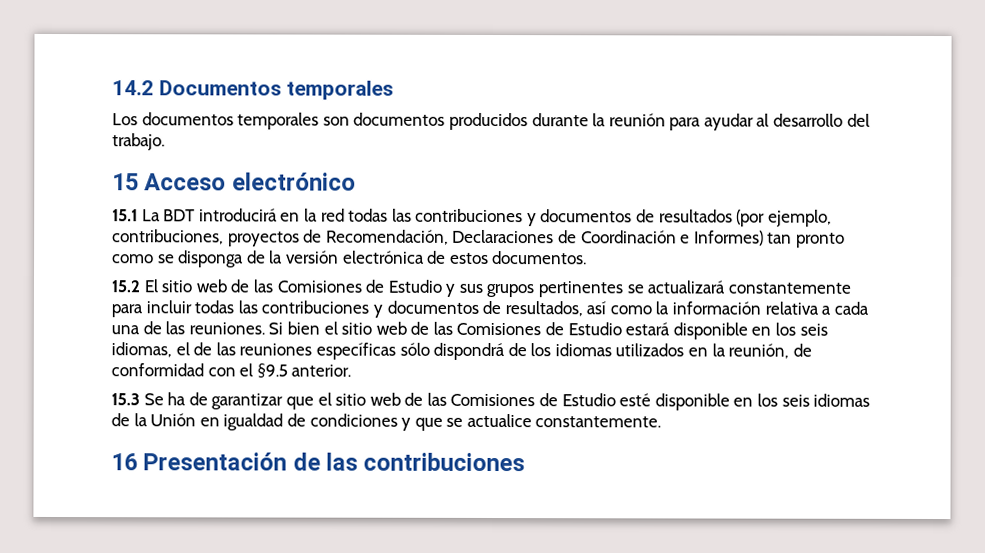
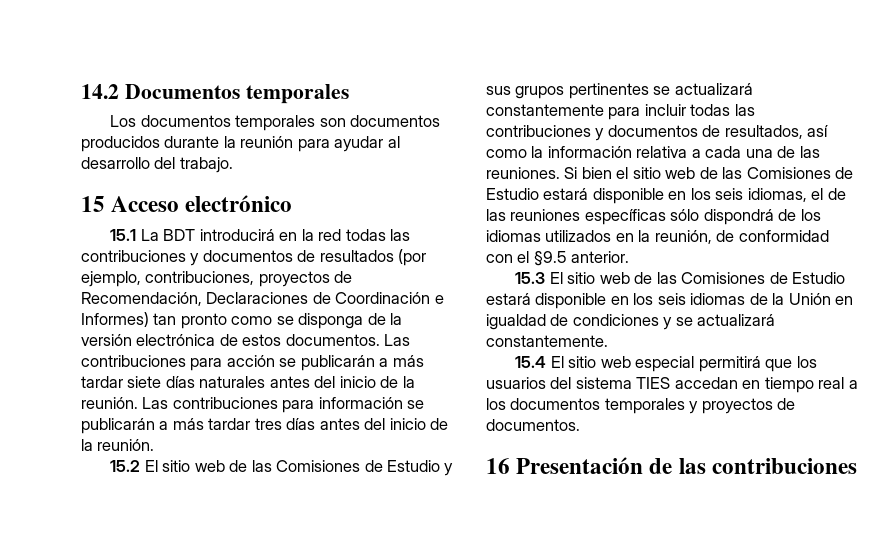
(588, 257) none -> [384,334,411,346] [81,355,424,371] [81,376,415,388] [81,397,425,413] [81,418,449,434] [81,439,155,451] Las contribuciones para acción se publicarán a más tardar siete días naturales antes del inicio de la reunión. Las contribuciones para información se publicarán a más tardar tres días antes del inicio de la reunión.
[143,392,652,410] Se ha de garantizar que el sitio web de las Comisiones de Estudio esté -> [549,272,846,284] [486,293,531,305] El sitio web de las Comisiones de Estudio estará
[414,413,662,431] que se actualice constantemente. -> [675,314,776,326] [486,335,608,347] [515,356,817,372] [486,377,858,393] [486,398,796,414] [486,419,580,431] se actualizará constantemente. // 15.4 El sitio web especial permitirá que los usuarios del sistema TIES accedan en tiempo real a los documentos temporales y proyectos de documentos.

